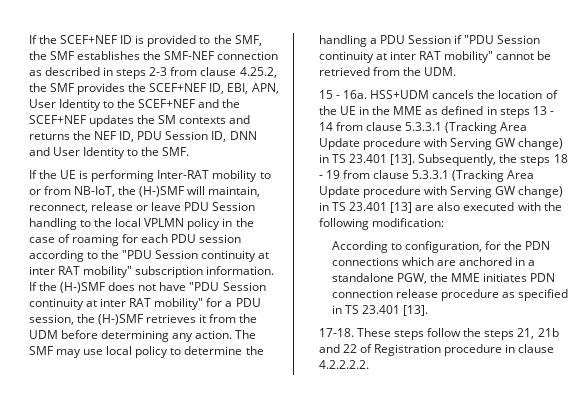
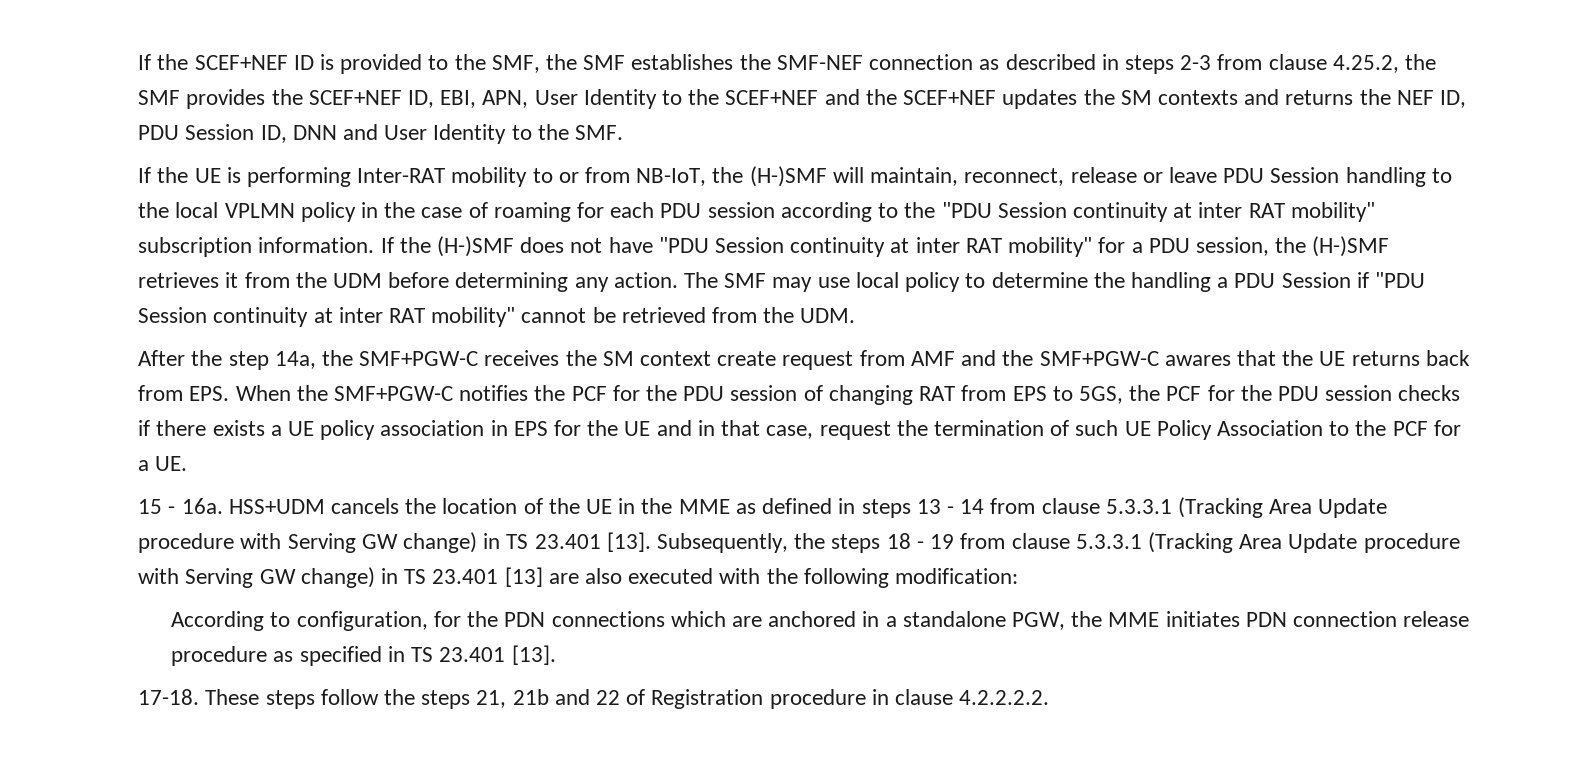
(457, 71) none -> [138,350,1470,370] [138,385,1461,405] [138,420,1461,440] [138,456,188,471] // After the step 14a, the SMF+PGW-C receives the SM context create request from AMF and the SMF+PGW-C awares that the UE returns back from EPS. When the SMF+PGW-C notifies the PCF for the PDU session of changing RAT from EPS to 5GS, the PCF for the PDU session checks if there exists a UE policy association in EPS for the UE and in that case, request the termination of such UE Policy Association to the PCF for a UE.

